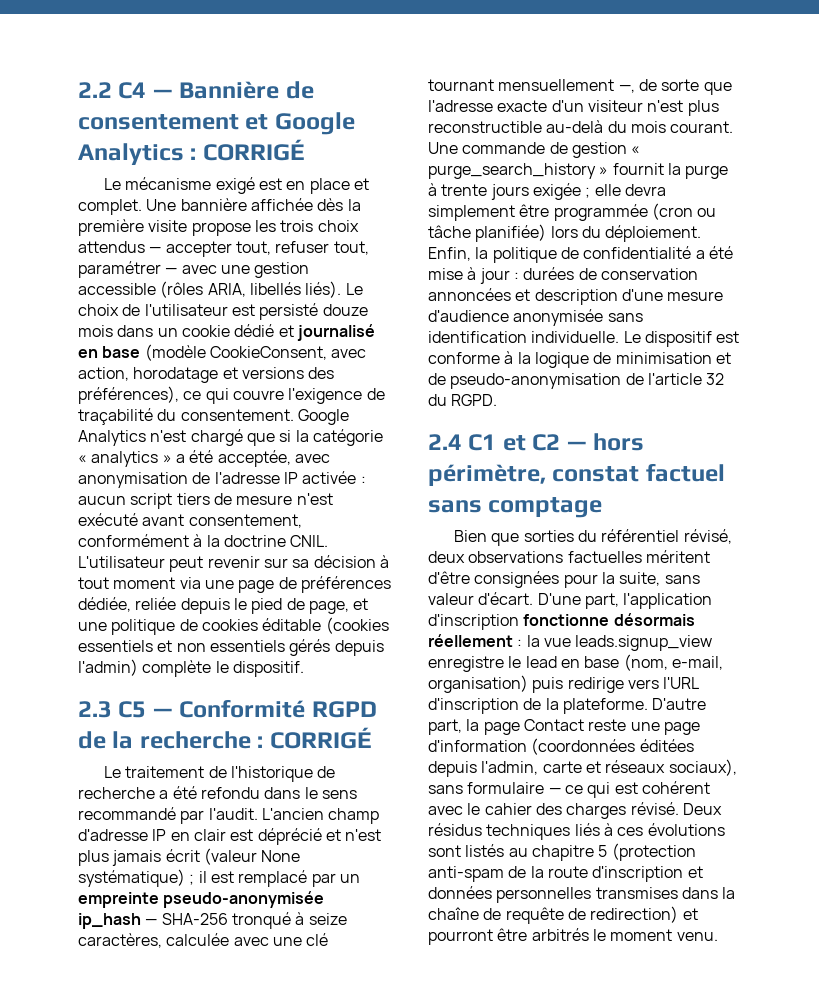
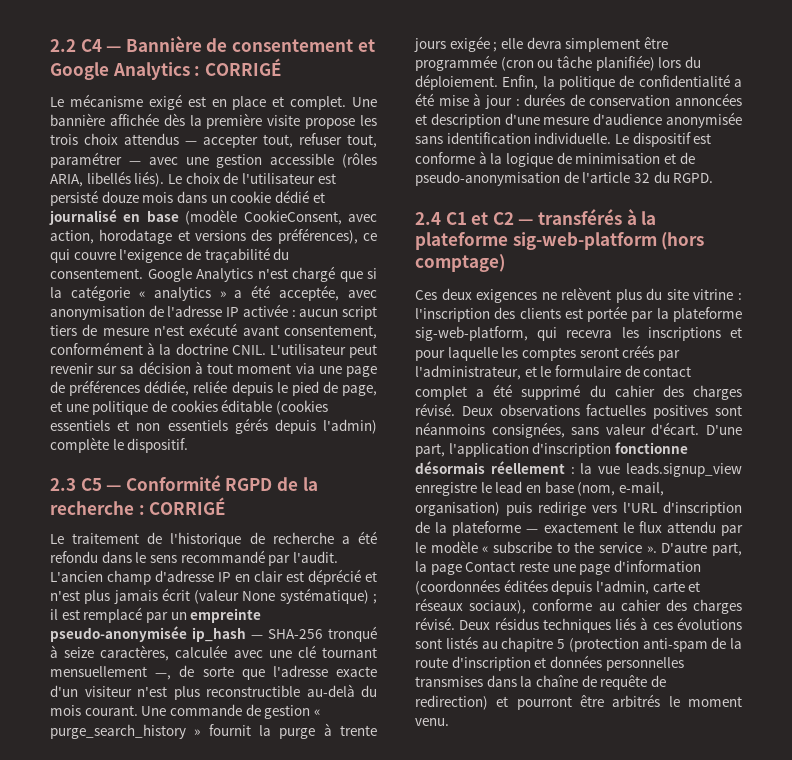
[593,433,645,451] [428,463,725,486] [428,497,603,518] [454,529,732,546] [428,550,710,563] [428,571,661,588] hors périmètre, constat factuel sans comptage // Bien que sorties du référentiel révisé, deux observations factuelles méritent d'être consignées pour la suite, -> [537,209,657,225] [415,232,705,250] [415,254,505,272] [415,287,742,303] [415,306,742,322] [415,326,742,341] [415,345,680,361] [415,365,692,380] [415,384,742,400] [415,403,742,419] [415,422,565,438] transférés à la plateforme sig-web-platform (hors comptage) // Ces deux exigences ne relèvent plus du site vitrine : l'inscription des clients est portée par la plateforme sig-web-platform, qui recevra les inscriptions et pour laquelle les comptes seront créés par l'administrateur, et le formulaire de contact complet a été supprimé du cahier des charges révisé. Deux observations factuelles positives sont néanmoins consignées,
[562,698,648,714] plateforme. -> [452,521,743,536] [415,540,657,553] plateforme — exactement le flux attendu par le modèle « subscribe to the service ».
[428,781,710,798] [428,803,481,815] sans formulaire — ce qui est cohérent avec le -> [532,599,615,611] conforme au

